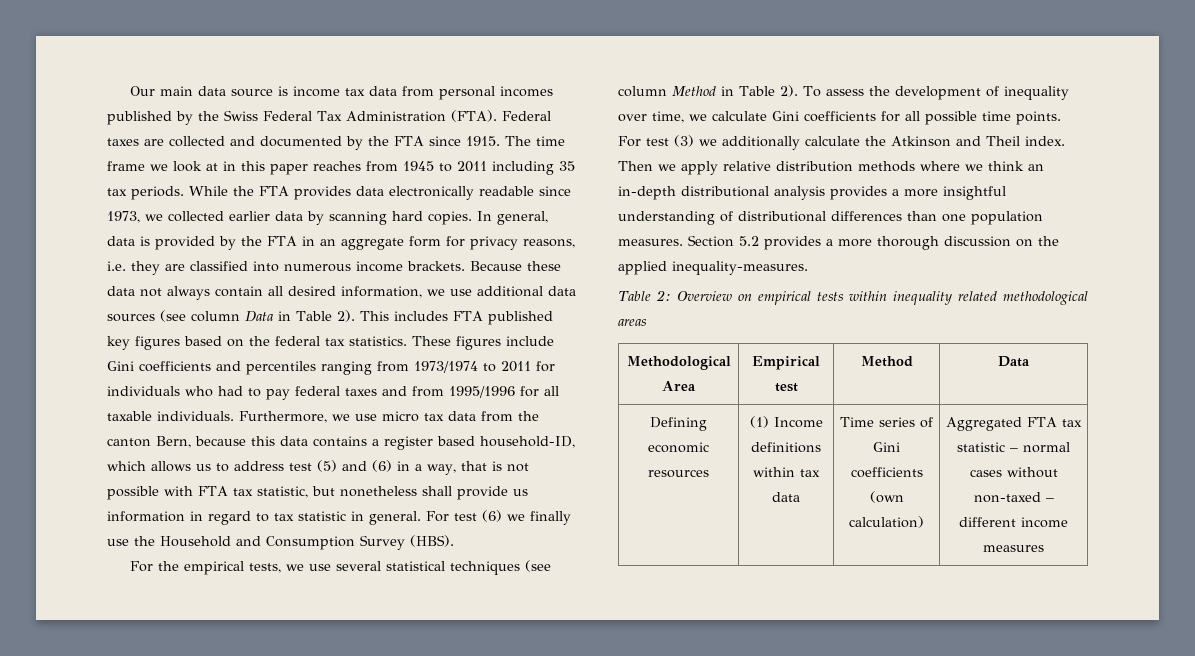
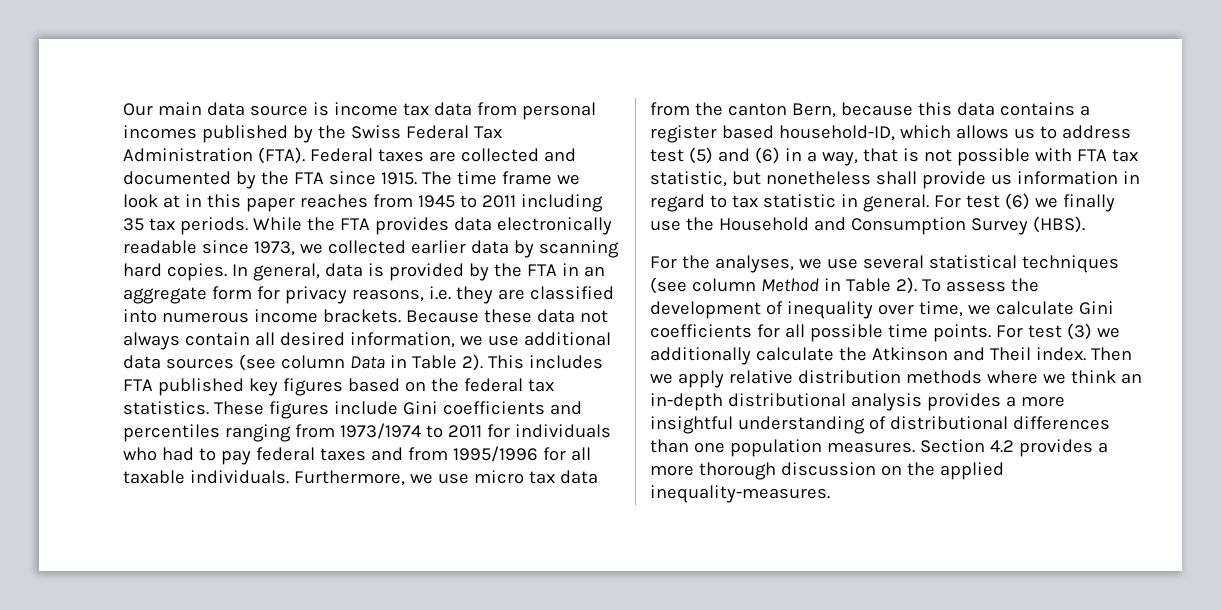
[184,561,282,575] empirical tests, -> [714,255,794,273] analyses,
[739,236,759,246] 5.2 -> [989,440,1014,453] 4.2
[618,290,1088,305] [618,319,647,326] [626,356,731,370] [662,381,696,391] [752,356,820,370] [774,383,798,392] [860,356,913,367] [998,356,1030,367] [650,417,707,431] [648,442,709,453] [648,469,709,478] [749,416,823,428] [751,442,821,453] [753,467,820,477] [772,492,800,502] [840,417,933,428] [873,442,900,452] [850,467,923,478] [869,491,904,503] [849,516,924,528] [946,417,1082,431] [957,442,1070,453] [969,467,1058,478] [973,492,1054,503] [959,517,1068,528] [983,545,1044,552] // Table 2: Overview on empirical tests within inequality related methodological areas // Methodological Area | Empirical test | Method | Data // Defining economic resources | (1) Income definitions within tax data | Time series of Gini coefficients (own calculation) | Aggregated FTA tax statistic – normal cases without non-taxed – different income measures -> (830, 494) none

